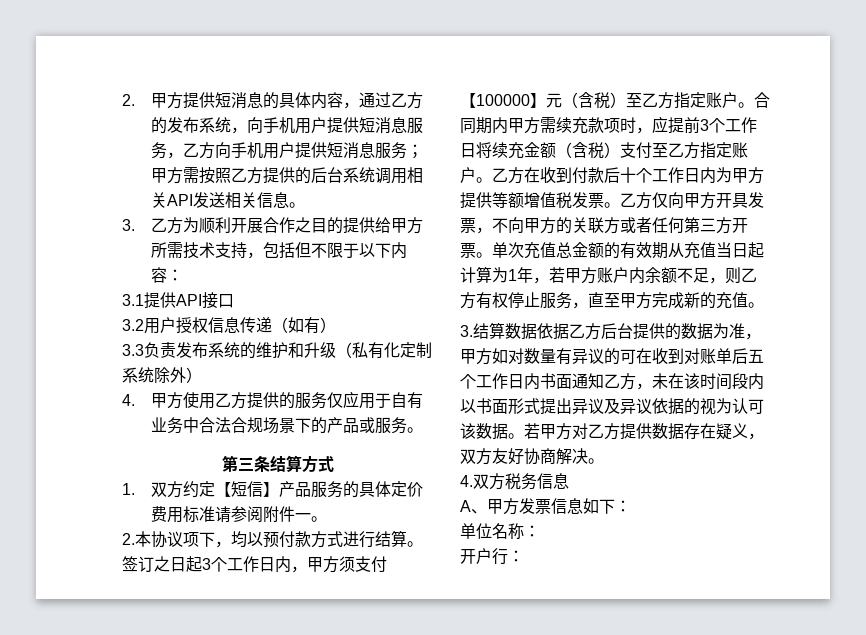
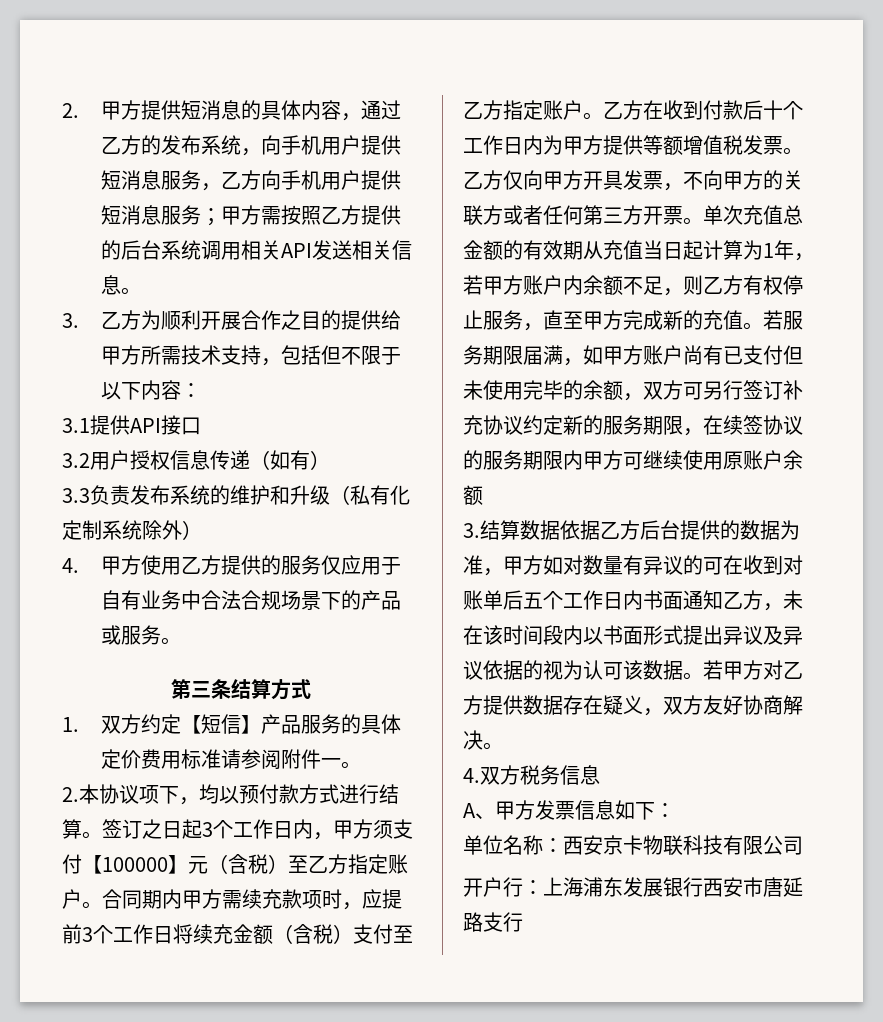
(764, 305) none -> [763,310,803,330] [463,345,803,366] [463,380,803,401] [463,415,803,436] [463,450,803,470] [463,485,483,505] 若服务期限届满，如甲方账户尚有已支付但未使用完毕的余额，双方可另行签订补充协议约定新的服务期限，在续签协议的服务期限内甲方可继续使用原账户余额
[460,548,524,565] // 开户行： -> [563,835,803,856] [463,877,803,897] [463,912,523,932] 西安京卡物联科技有限公司 // 开户行：上海浦东发展银行西安市唐延路支行

